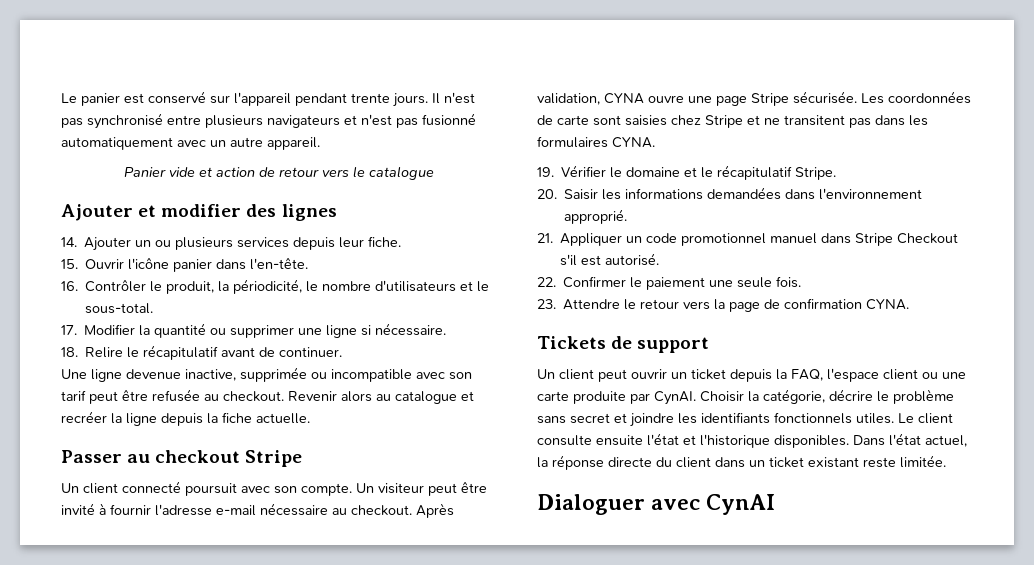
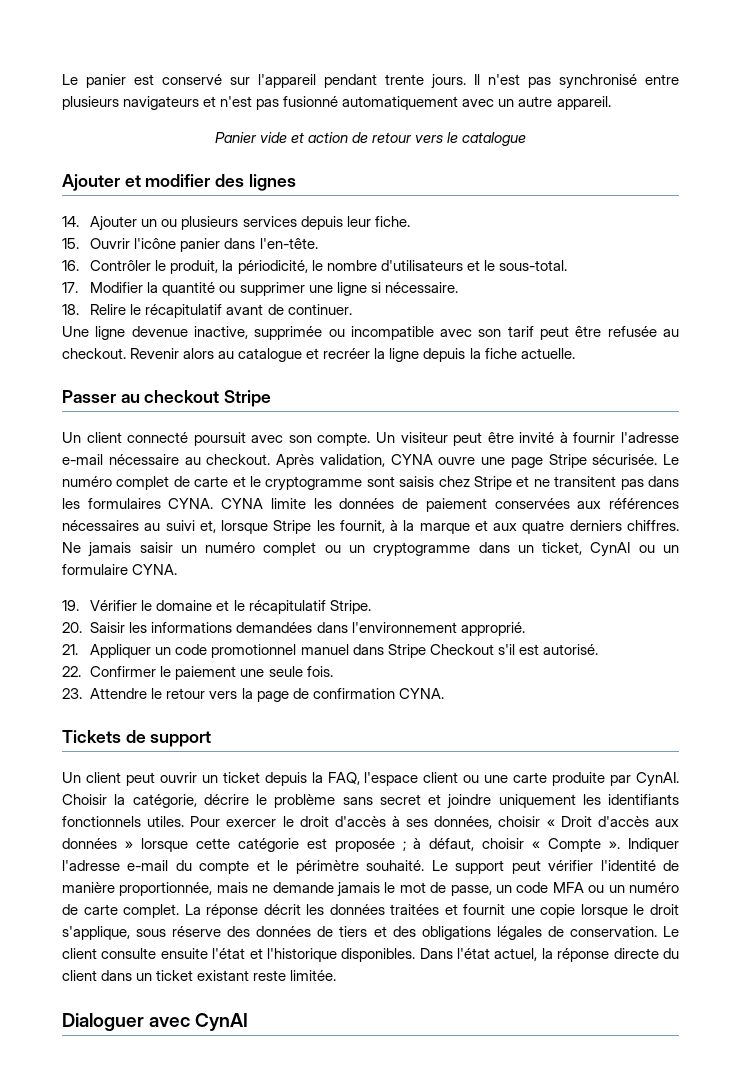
[861,91,971,104] [537,115,667,126] Les coordonnées de carte sont saisies -> [663,454,679,465] [62,476,435,491] Le numéro complet de carte et le cryptogramme sont saisis
(655, 142) none -> [221,498,680,512] [62,520,679,534] [62,542,680,557] [62,564,178,575] CYNA limite les données de paiement conservées aux références nécessaires au suivi et, lorsque Stripe les fournit, à la marque et aux quatre derniers chiffres. Ne jamais saisir un numéro complet ou un cryptogramme dans un ticket, CynAI ou un formulaire CYNA.
(674, 420) none -> [498,794,576,808] uniquement
(894, 418) none -> [190,816,680,829] [62,838,680,852] [62,860,679,874] [62,882,679,897] [62,904,679,918] [62,926,657,940] Pour exercer le droit d'accès à ses données, choisir « Droit d'accès aux données » lorsque cette catégorie est proposée ; à défaut, choisir « Compte ». Indiquer l'adresse e-mail du compte et le périmètre souhaité. Le support peut vérifier l'identité de manière proportionnée, mais ne demande jamais le mot de passe, un code MFA ou un numéro de carte complet. La réponse décrit les données traitées et fournit une copie lorsque le droit s'applique, sous réserve des données de tiers et des obligations légales de conservation.

